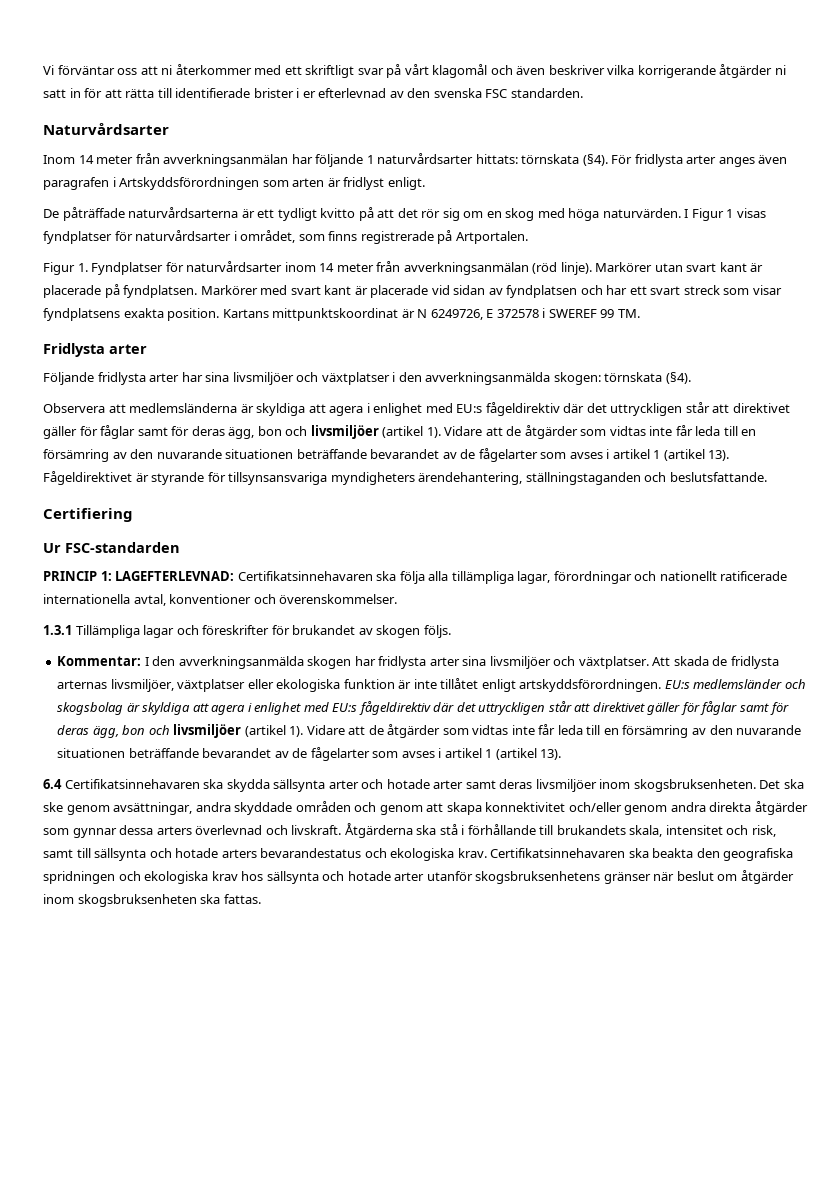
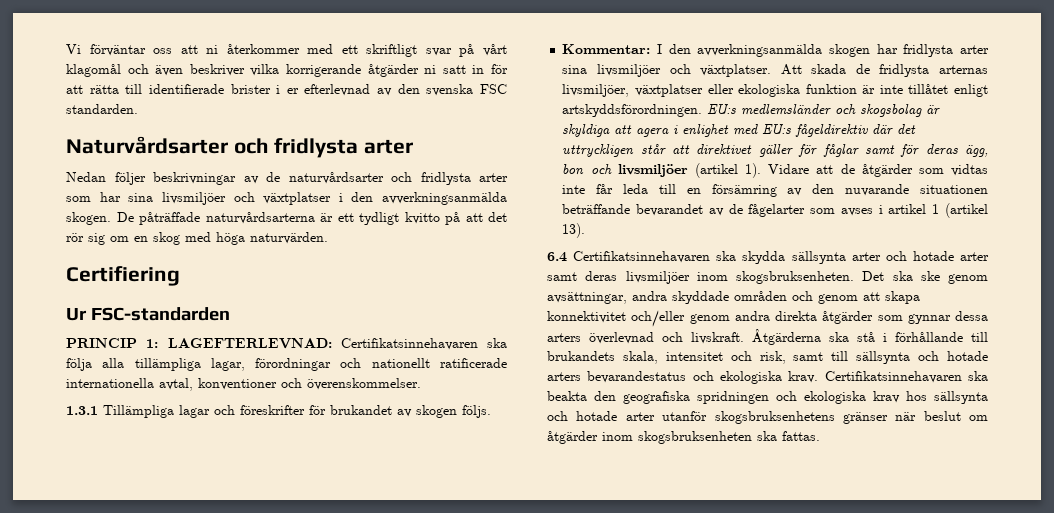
[43,153,788,167] [43,177,425,190] // Inom 14 meter från avverkningsanmälan har följande 1 naturvårdsarter hittats: törnskata (§4). För fridlysta arter anges även paragrafen i Artskyddsförordningen som arten är fridlyst enligt. // -> [233,138,414,158] [66,172,508,185] [66,192,507,205] [66,212,111,225] och fridlysta arter // Nedan följer beskrivningar av de naturvårdsarter och fridlysta arter som har sina livsmiljöer och växtplatser i den avverkningsanmälda skogen.
[684,208,766,221] [43,230,528,244] [43,261,764,275] [43,284,782,298] [43,308,640,321] [43,343,147,357] [43,372,691,385] [43,402,790,416] [43,425,757,439] [43,448,730,462] [43,471,767,485] I Figur 1 visas fyndplatser för naturvårdsarter i området, som finns registrerade på Artportalen. // Figur 1. Fyndplatser för naturvårdsarter inom 14 meter från avverkningsanmälan (röd linje). Markörer utan svart kant är placerade på fyndplatsen. Markörer med svart kant är placerade vid sidan av fyndplatsen och har ett svart streck som visar fyndplatsens exakta position. Kartans mittpunktskoordinat är N 6249726, E 372578 i SWEREF 99 TM. // Fridlysta arter // Följande fridlysta arter har sina livsmiljöer och växtplatser i den avverkningsanmälda skogen: törnskata (§4). // Observera att medlemsländerna är skyldiga att agera i enlighet med EU:s fågeldirektiv där det uttryckligen står att direktivet gäller för fåglar samt för deras ägg, bon och livsmiljöer (artikel 1). Vidare att de åtgärder som vidtas inte får leda till en försämring av den nuvarande situationen beträffande bevarandet av de fågelarter som avses i artikel 1 (artikel 13). Fågeldirektivet är styrande för tillsynsansvariga myndigheters ärendehantering, ställningstaganden och beslutsfattande. -> (328, 238) none

